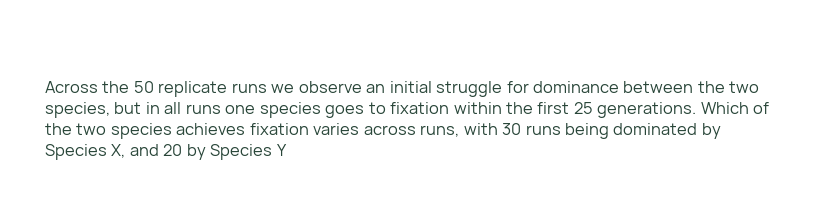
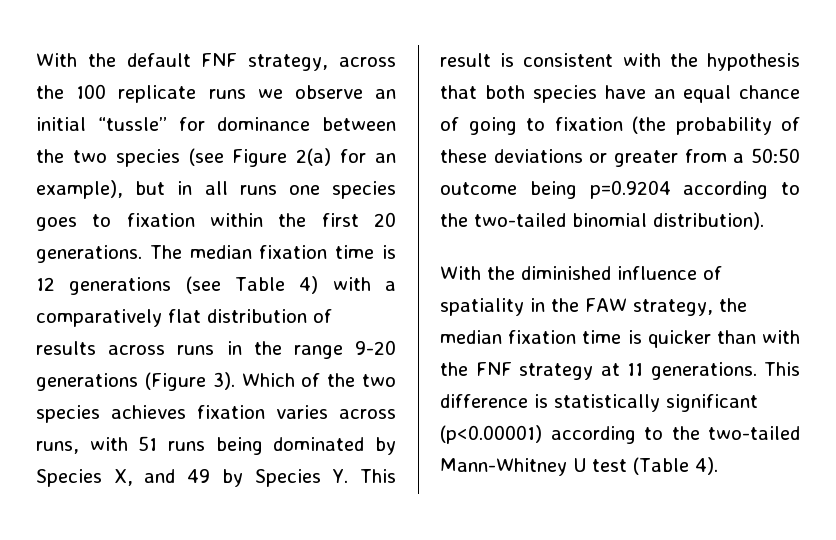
[45,81,154,93] Across the 50 -> [36,53,397,71] [36,84,107,99] With the default FNF strategy, across the 100
[436,81,503,97] struggle -> [98,117,167,131] “tussle”
[45,102,110,118] species, -> [115,148,396,167] [36,180,123,199] species (see Figure 2(a) for an example),
[573,102,697,118] 25 generations. -> [374,212,396,227] [36,245,397,263] [36,276,396,295] [36,309,332,327] [36,340,396,359] [36,372,235,391] 20 generations. The median fixation time is 12 generations (see Table 4) with a comparatively flat distribution of results across runs in the range 9-20 generations (Figure 3).
[502,123,522,135] 30 -> [138,436,158,451] 51
[163,144,287,160] 20 by Species Y -> [187,469,396,487] [440,53,800,71] [440,85,800,103] [440,116,800,135] [440,148,800,167] [440,180,800,199] [440,212,764,230] [440,266,722,280] [440,298,747,316] [440,330,800,348] [440,362,800,380] [440,394,758,412] [440,425,800,444] [440,457,718,476] 49 by Species Y. This result is consistent with the hypothesis that both species have an equal chance of going to fixation (the probability of these deviations or greater from a 50:50 outcome being p=0.9204 according to the two-tailed binomial distribution). // With the diminished influence of spatiality in the FAW strategy, the median fixation time is quicker than with the FNF strategy at 11 generations. This difference is statistically significant (p<0.00001) according to the two-tailed Mann-Whitney U test (Table 4).

